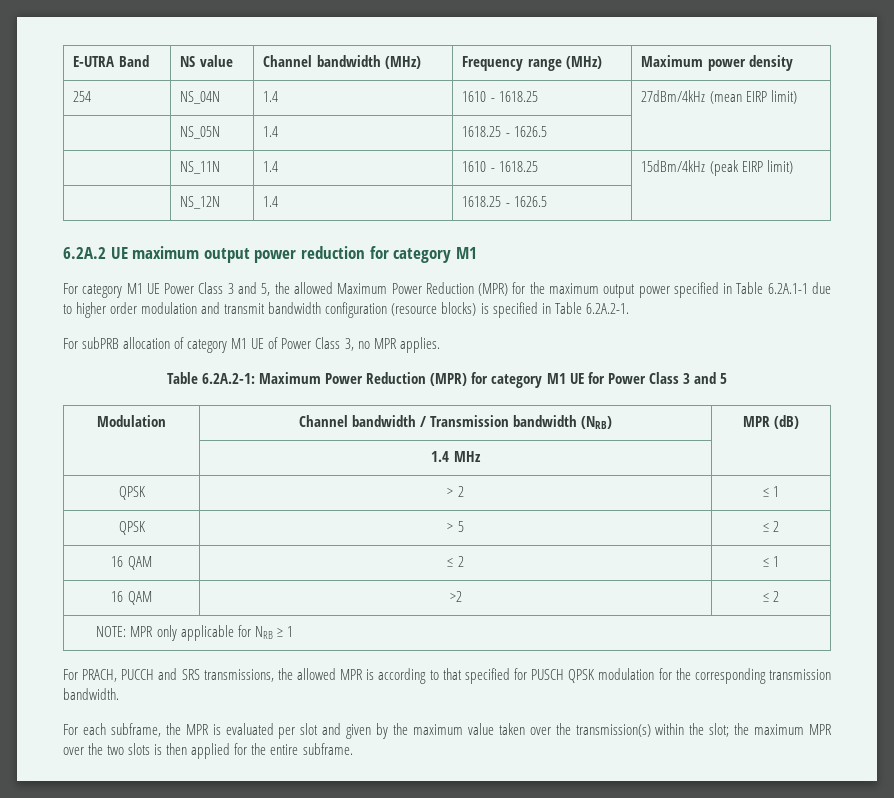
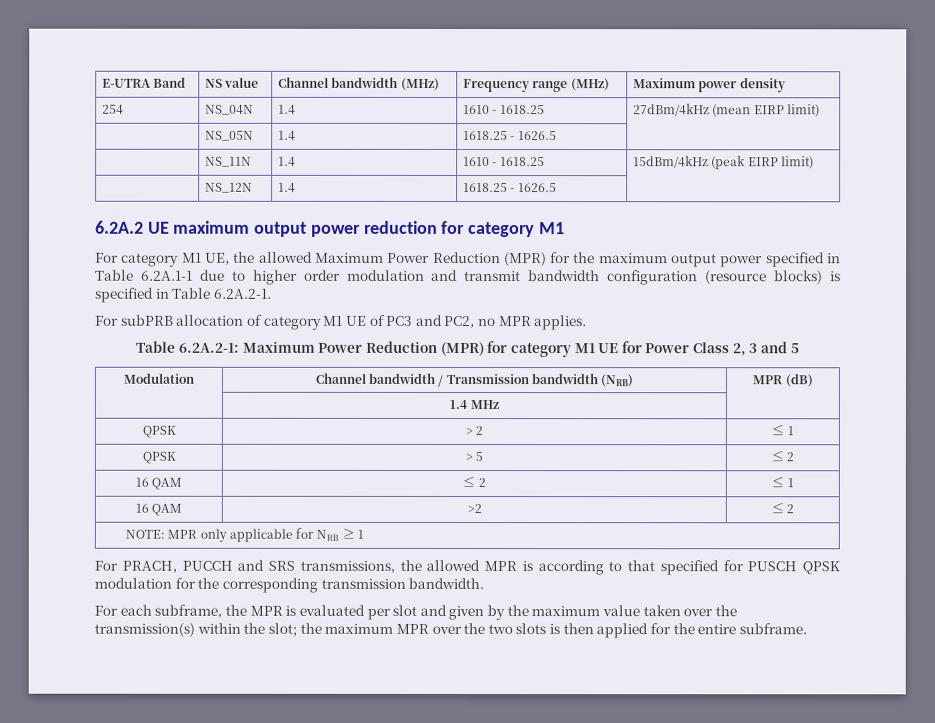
[146,282,271,296] UE Power Class 3 and 5, -> [204,252,230,265] UE,
[281,337,354,351] Power Class 3, -> [386,314,476,329] PC3 and PC2,
(679, 378) none -> [732,343,747,357] 2,

